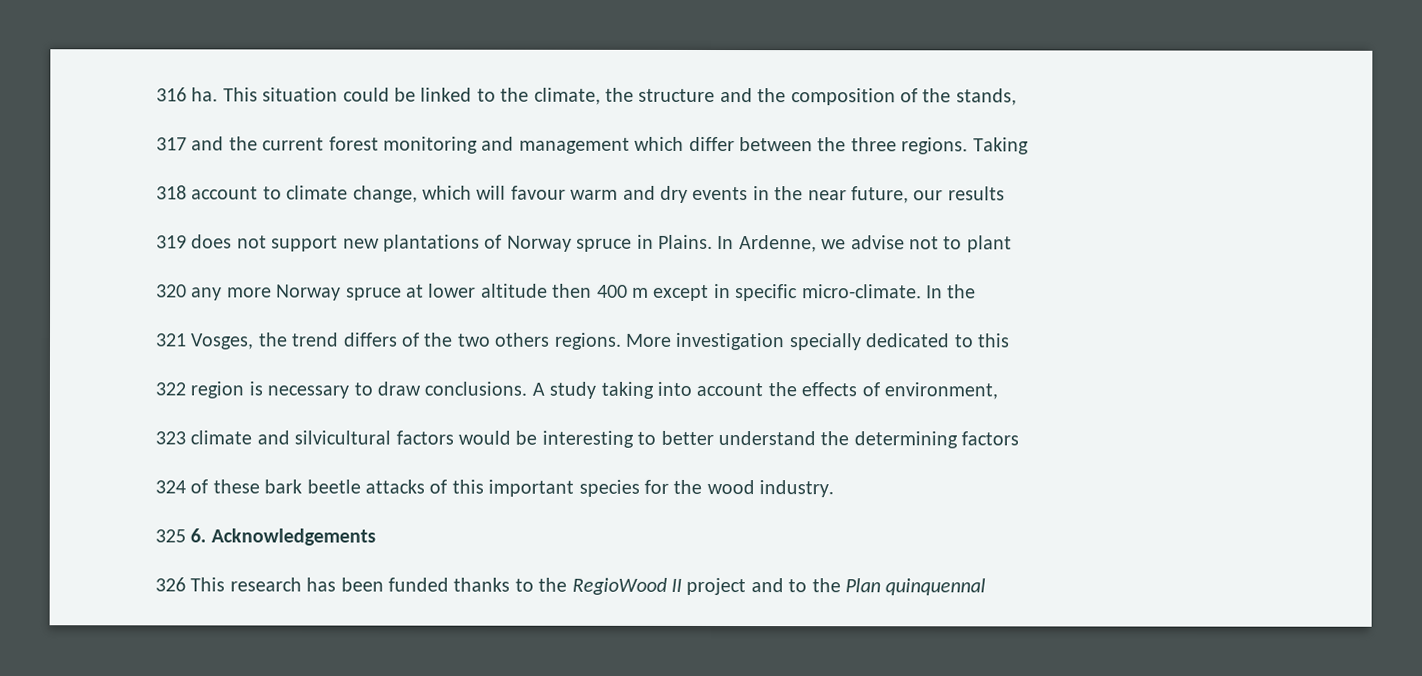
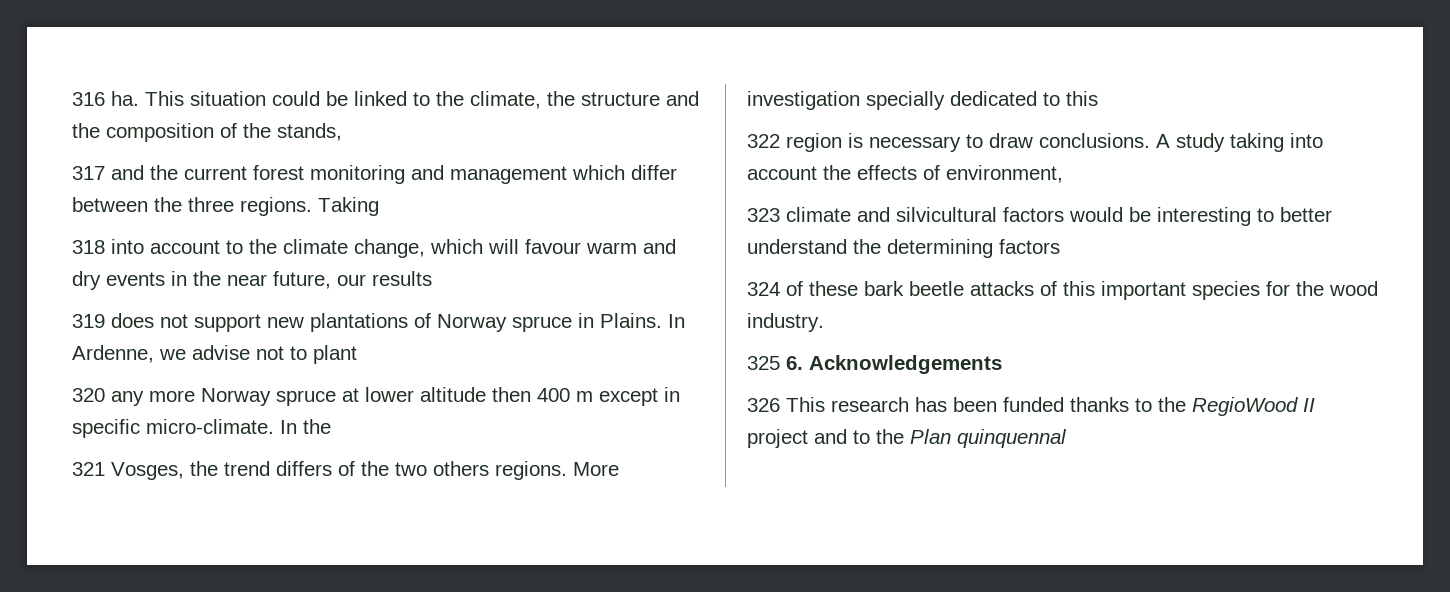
(187, 192) none -> [111,239,144,254] into
(282, 193) none -> [249,239,277,254] the

